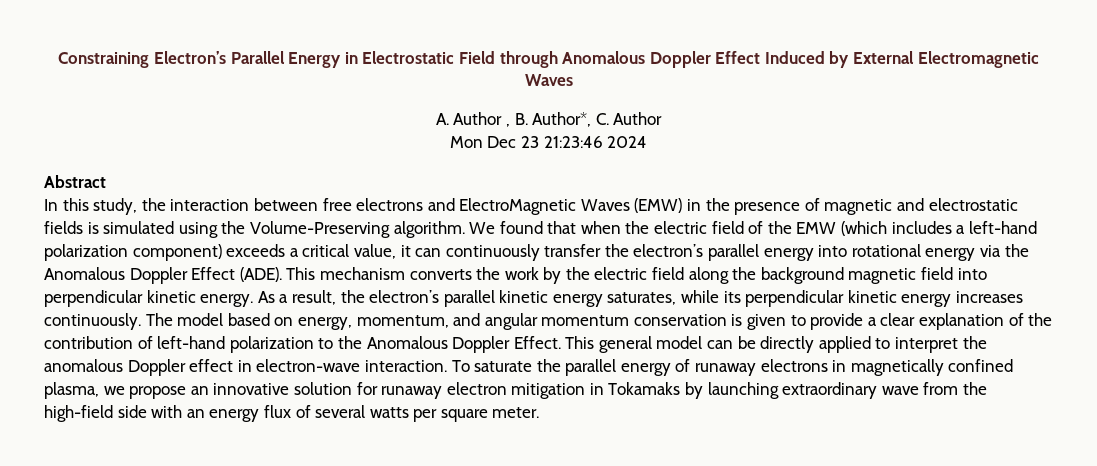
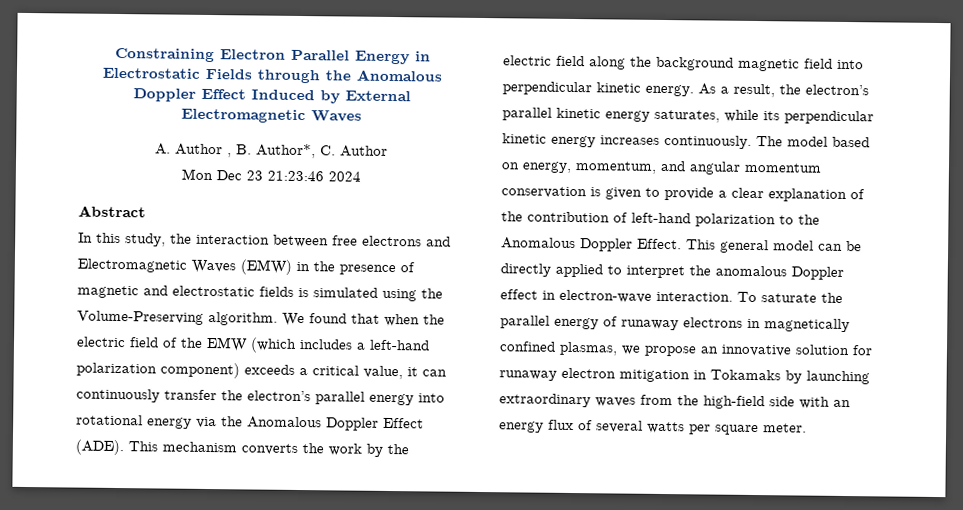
[153,51,226,64] Electron’s -> [219,49,286,60] Electron
[458,51,558,68] Field through -> [204,68,352,84] Fields through the
[459,198,577,215] ElectroMagnetic -> [77,258,187,273] Electromagnetic
[44,382,99,399] plasma, -> [559,341,618,356] plasmas,
[881,386,919,395] wave -> [595,397,636,407] waves

